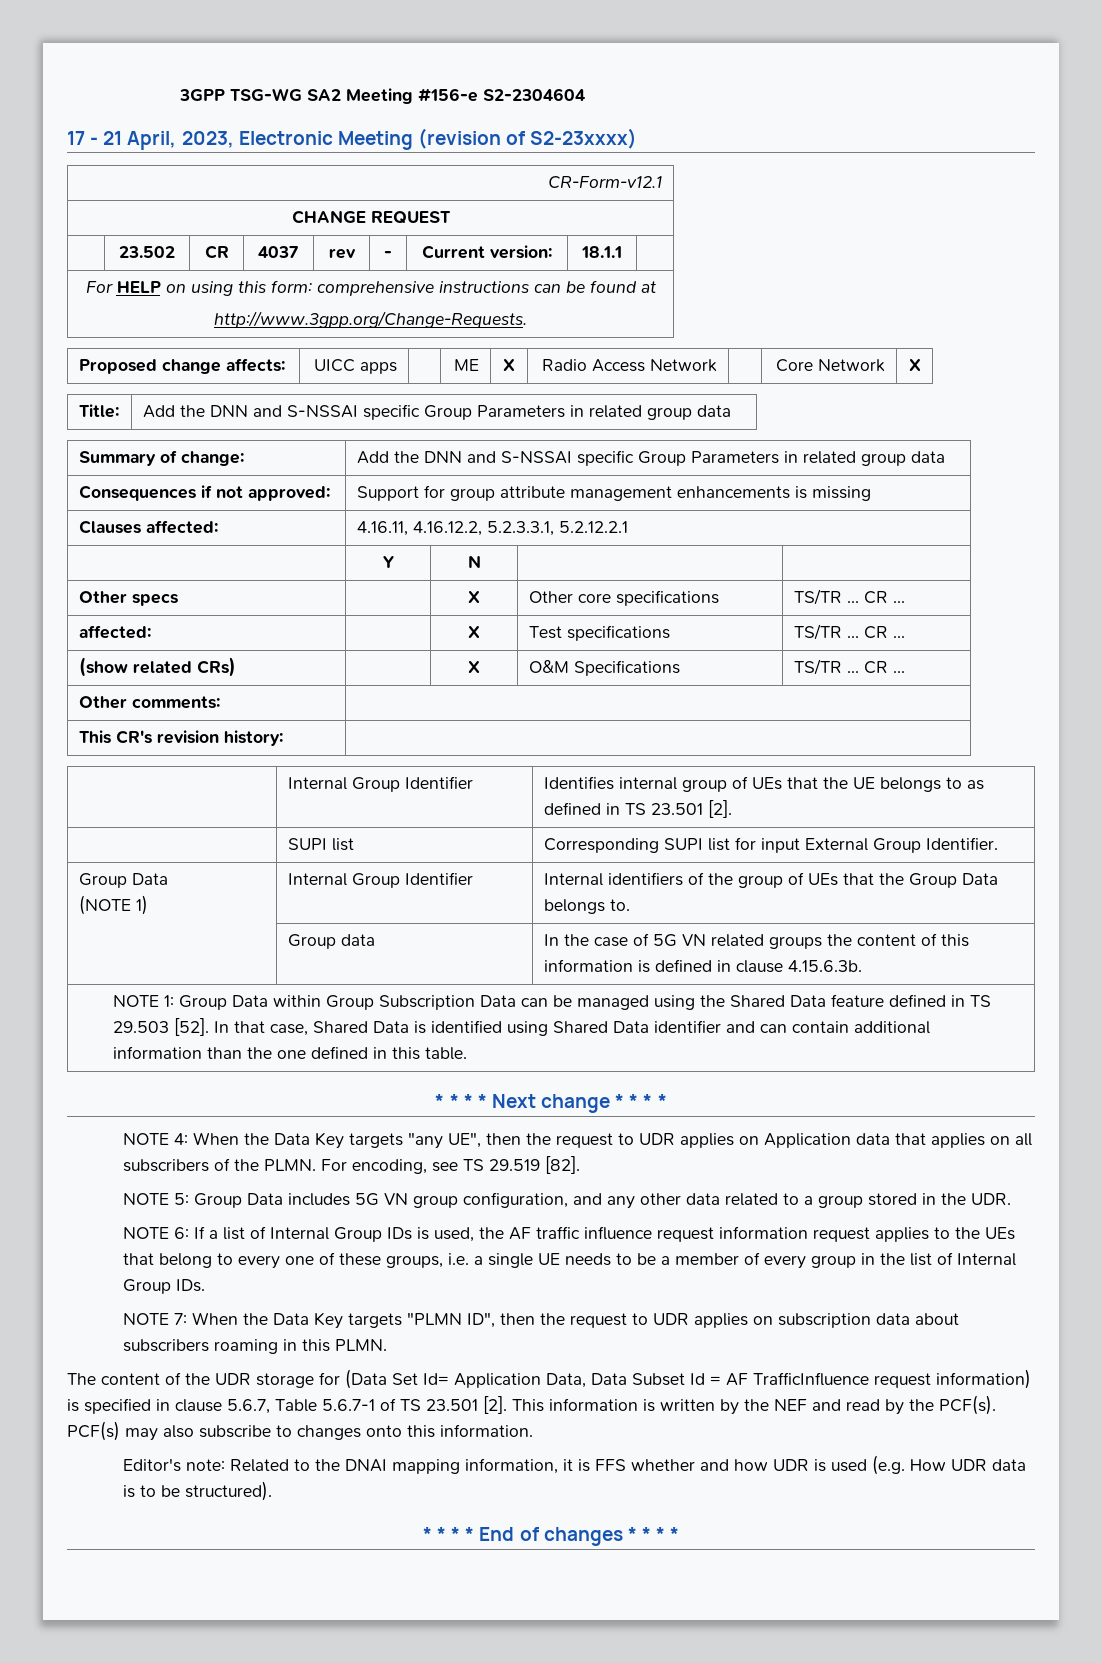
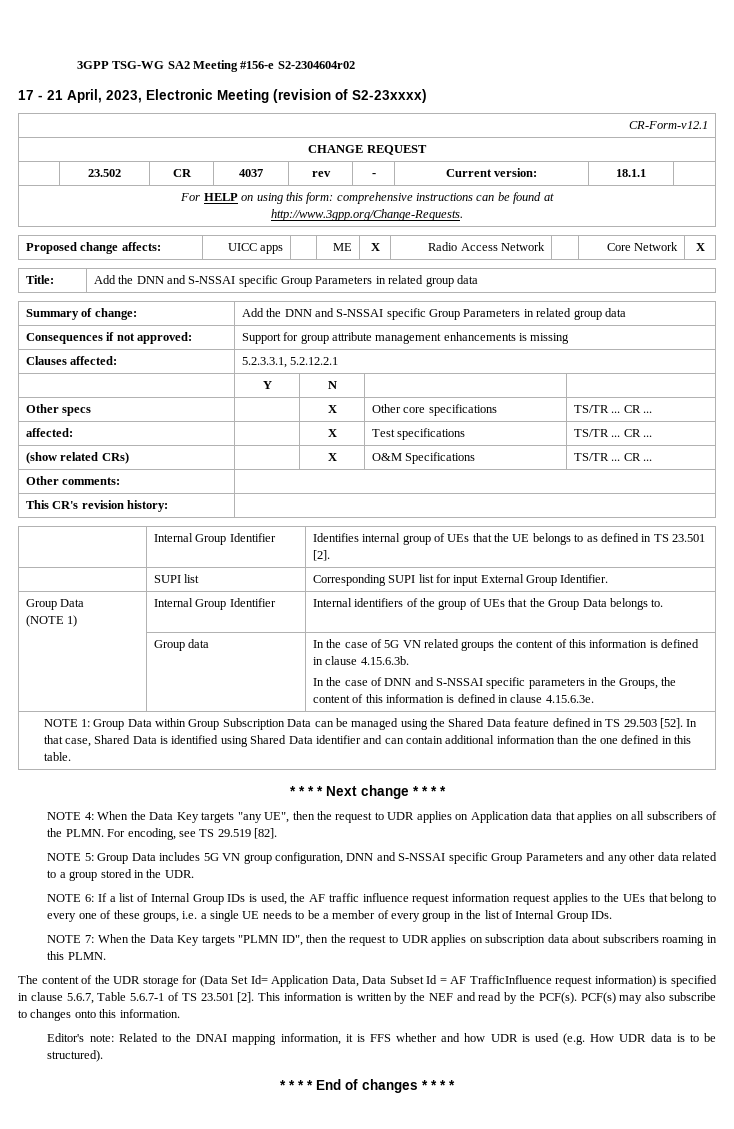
[482,88,585,101] S2-2304604 -> [277,61,355,69] S2-2304604r02
[356,521,482,536] 4.16.11, 4.16.12.2, -> (118, 360) none
(862, 966) none -> [312,677,677,689] [312,694,594,703] // In the case of DNN and S-NSSAI specific parameters in the Groups, the content of this information is defined in clause 4.15.6.3e.
(569, 1200) none -> [346,852,583,864] DNN and S-NSSAI specific Group Parameters

